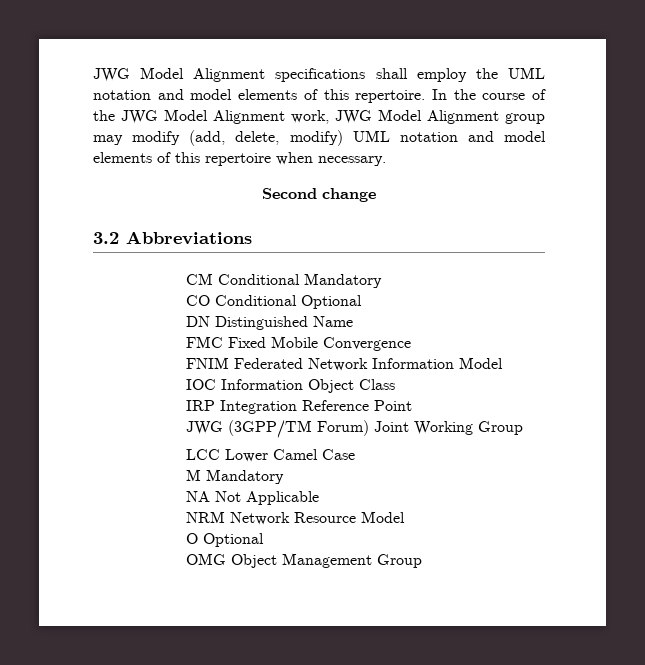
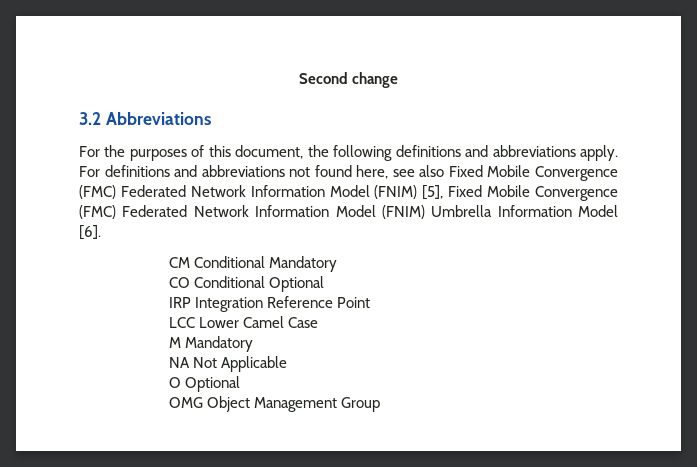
[93,67,546,82] [93,89,546,103] [93,109,545,124] [93,130,546,146] [93,152,386,166] [262,188,376,202] [93,231,252,245] JWG Model Alignment specifications shall employ the UML notation and model elements of this repertoire. In the course of the JWG Model Alignment work, JWG Model Alignment group may modify (add, delete, modify) UML notation and model elements of this repertoire when necessary. // Second change // 3.2 Abbreviations -> [298,72,399,88] [79,112,211,125] [79,145,618,161] [79,165,619,181] [79,185,619,201] [79,205,618,219] [79,225,101,240] Second change // 3.2 Abbreviations // For the purposes of this document, the following definitions and abbreviations apply. For definitions and abbreviations not found here, see also Fixed Mobile Convergence (FMC) Federated Network Information Model (FNIM) [5], Fixed Mobile Convergence (FMC) Federated Network Information Model (FNIM) Umbrella Information Model [6].
[185,316,353,330] [185,336,411,351] [185,357,503,371] [185,379,395,393] [185,400,412,414] [185,420,523,438] DN Distinguished Name // FMC Fixed Mobile Convergence // FNIM Federated Network Information Model // IOC Information Object Class // IRP Integration Reference Point // JWG (3GPP/TM Forum) Joint Working Group -> [168,296,370,312] IRP Integration Reference Point
[185,511,405,525] // NRM Network Resource Model -> (287, 364) none

